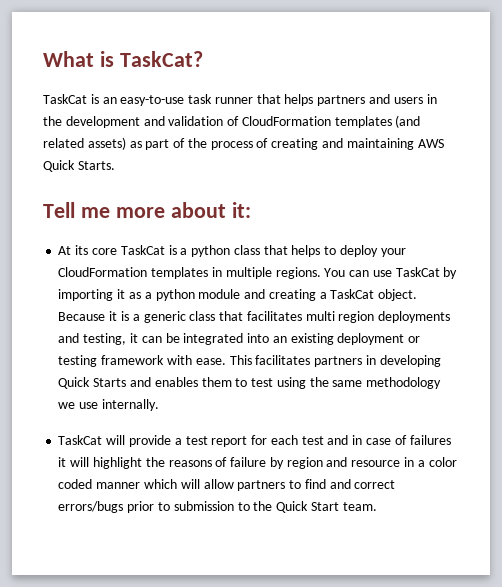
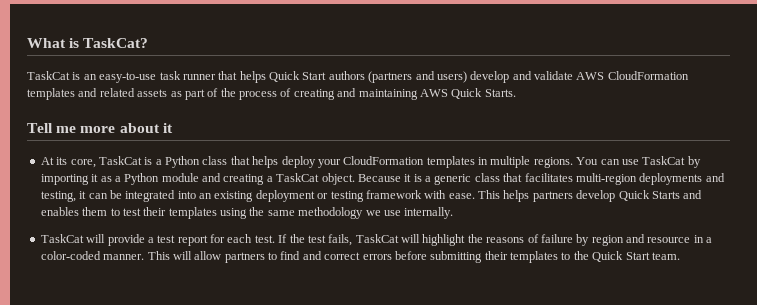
[317,94,437,106] [43,115,421,128] [43,137,126,150] partners and users in the development and validation of CloudFormation templates (and related assets) -> [269,71,689,83] [27,88,168,100] Quick Start authors (partners and users) develop and validate AWS CloudFormation templates and related assets
[231,202,251,218] it: -> [162,123,173,133] it
[91,248,117,255] core -> [70,159,96,168] core,
[191,245,231,257] python -> [165,156,200,168] Python
[324,246,337,255] to -> (279, 162) none
[155,289,195,301] python -> [124,173,160,185] Python
[305,311,375,323] multi region -> [575,173,637,185] multi-region
[255,355,441,367] facilitates partners in developing -> [503,190,616,202] helps partners develop
(274, 382) none -> [143,207,217,219] their templates
[301,435,451,445] [58,457,67,467] test and in case of failures it -> [254,234,399,246] test. If the test fails, TaskCat
[428,457,457,467] [58,479,177,489] color coded manner which -> [40,251,170,260] color-coded manner. This
[58,501,234,513] errors/bugs prior to submission -> [362,251,558,263] errors before submitting their templates

